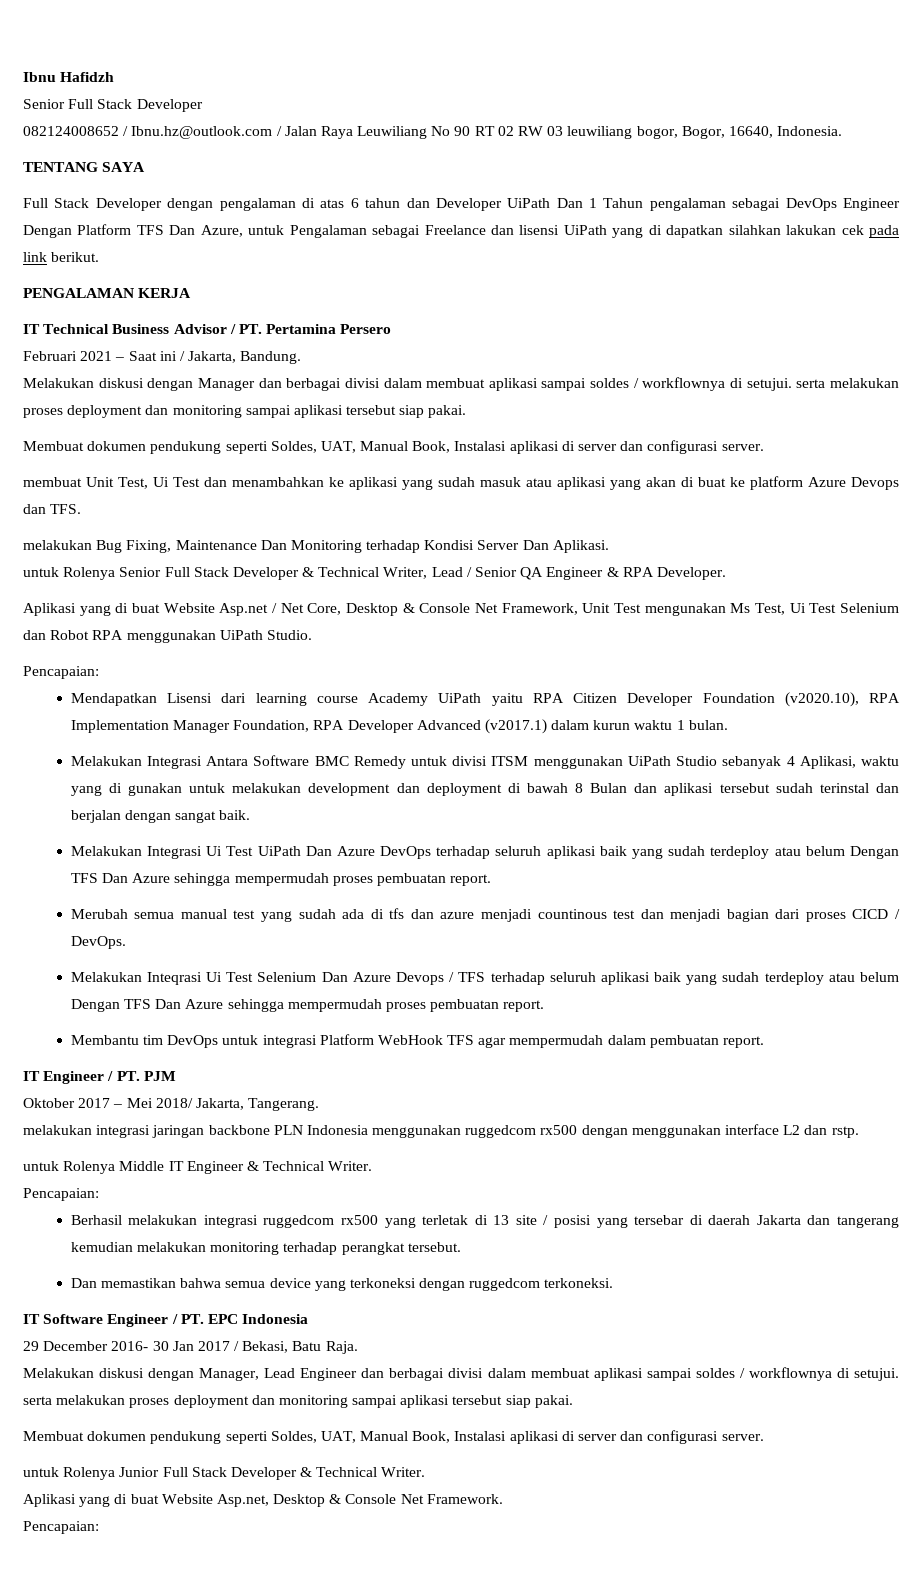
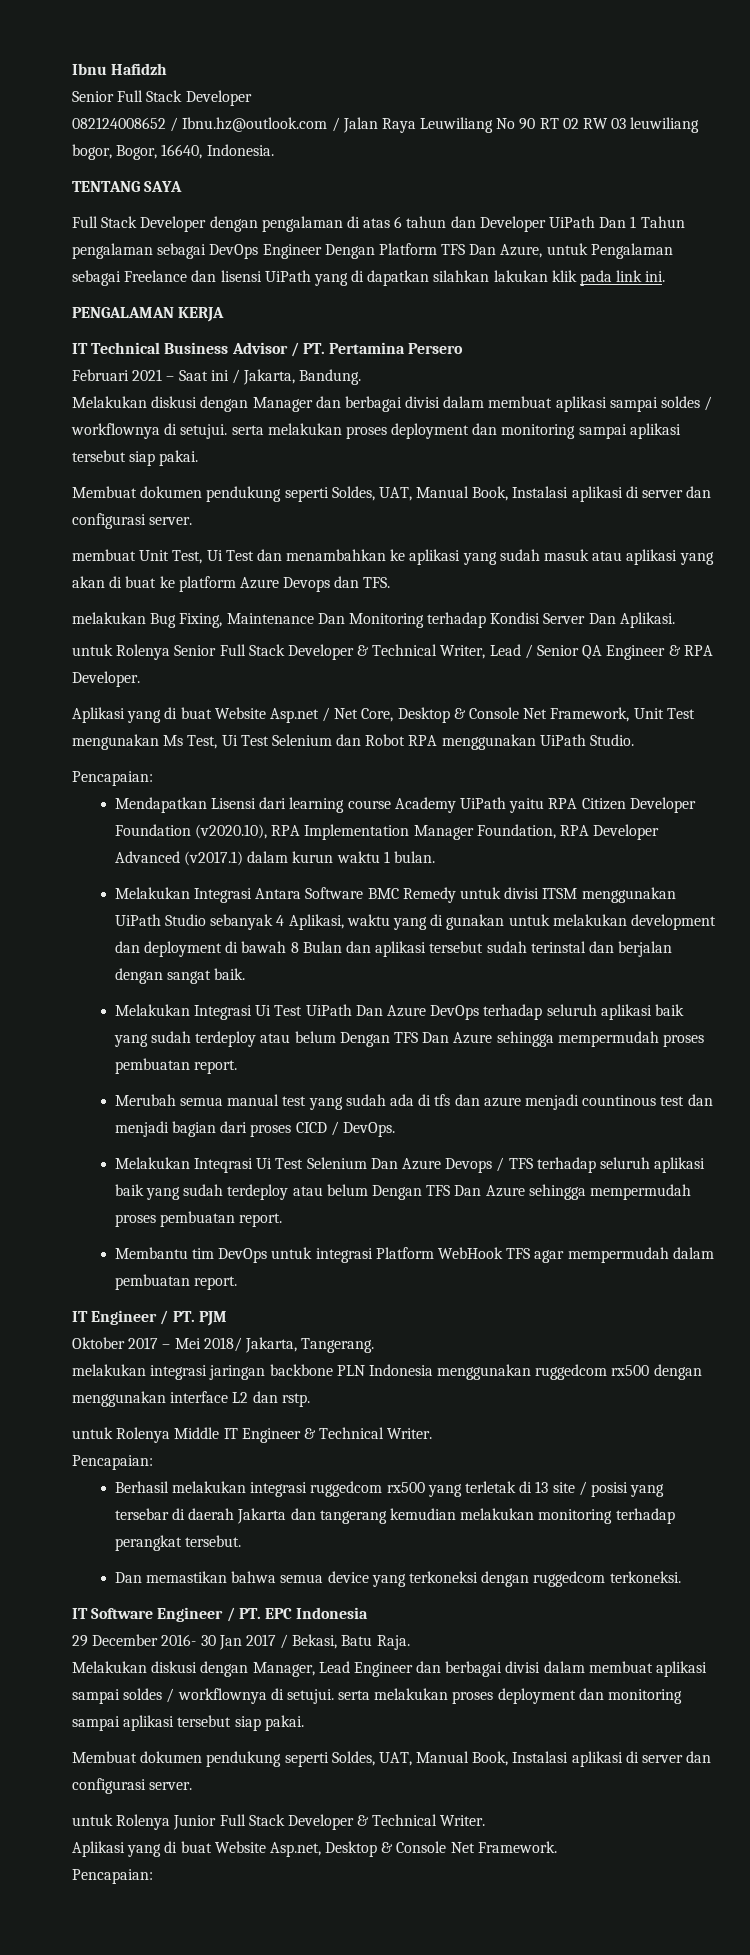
[841,225,864,235] cek -> [551,270,577,282] klik
[51,252,100,262] berikut. -> [645,271,666,282] ini.

